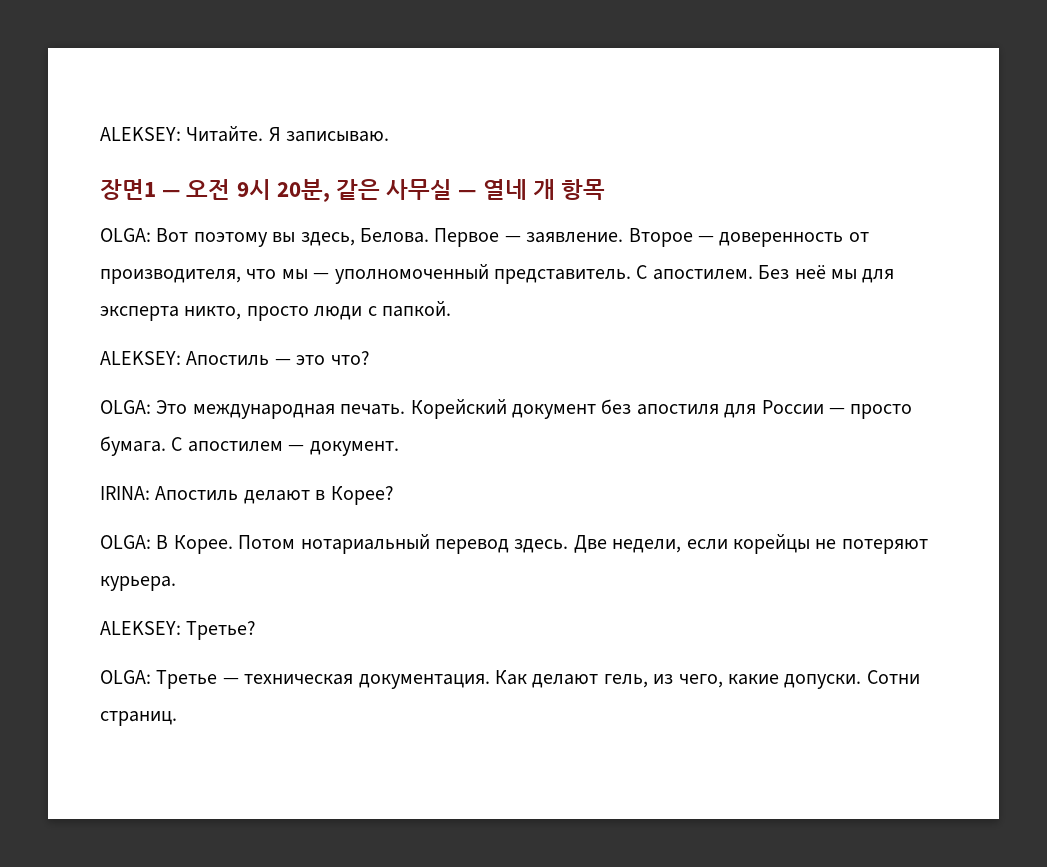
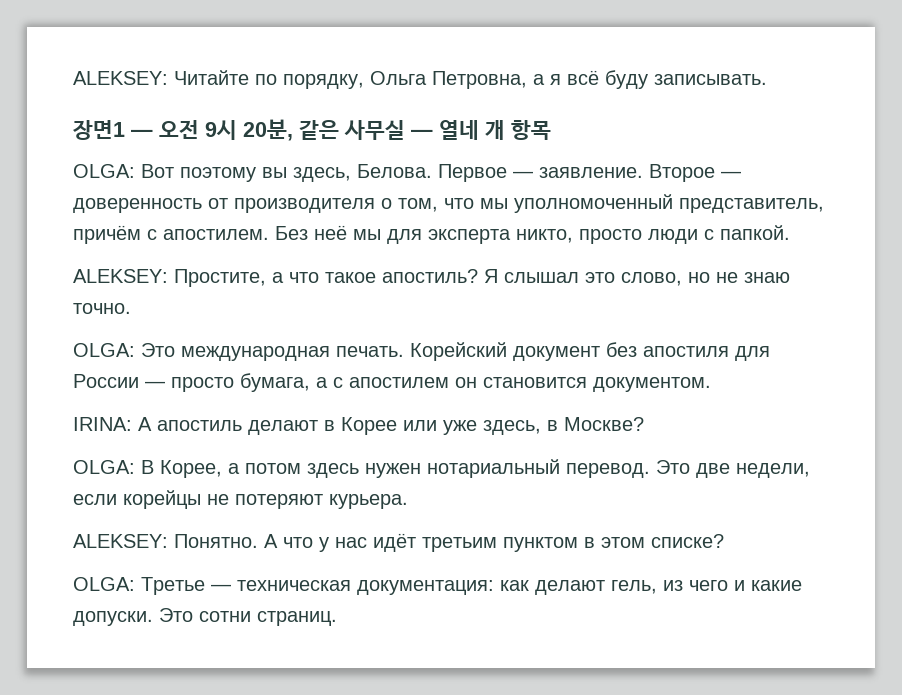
[100,125,390,142] ALEKSEY: Читайте. Я записываю. -> [73,70,767,89] ALEKSEY: Читайте по порядку, Ольга Петровна, а я всё буду записывать.
[100,263,648,284] производителя, что мы — уполномоченный представитель. С -> [234,194,824,213] [73,225,157,244] производителя о том, что мы уполномоченный представитель, причём с
[186,351,370,366] Апостиль — это что? -> [174,269,790,287] [73,303,131,314] Простите, а что такое апостиль? Я слышал это слово, но не знаю точно.
[100,436,399,456] [100,486,394,505] [100,533,607,554] бумага. С апостилем — документ. // IRINA: Апостиль делают в Корее? // OLGA: В Корее. Потом нотариальный перевод здесь. Две -> [240,373,711,392] [73,417,644,435] [73,459,730,478] бумага, а с апостилем он становится документом. // IRINA: А апостиль делают в Корее или уже здесь, в Москве? // OLGA: В Корее, а потом здесь нужен нотариальный перевод. Это две
[186,621,257,640] Третье? -> [174,533,724,552] Понятно. А что у нас идёт третьим пунктом в этом списке?
[358,670,527,689] документация. Как -> [357,580,529,595] документация: как
[678,670,920,689] чего, какие допуски. Сотни -> [689,580,802,591] [73,608,251,626] чего и какие допуски. Это сотни

